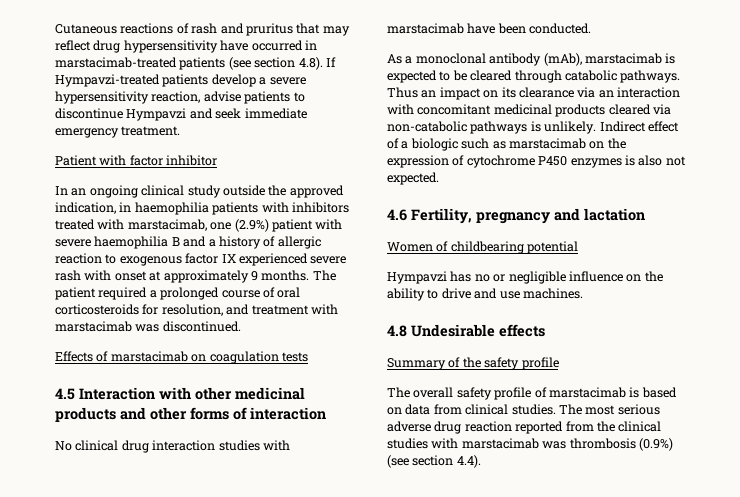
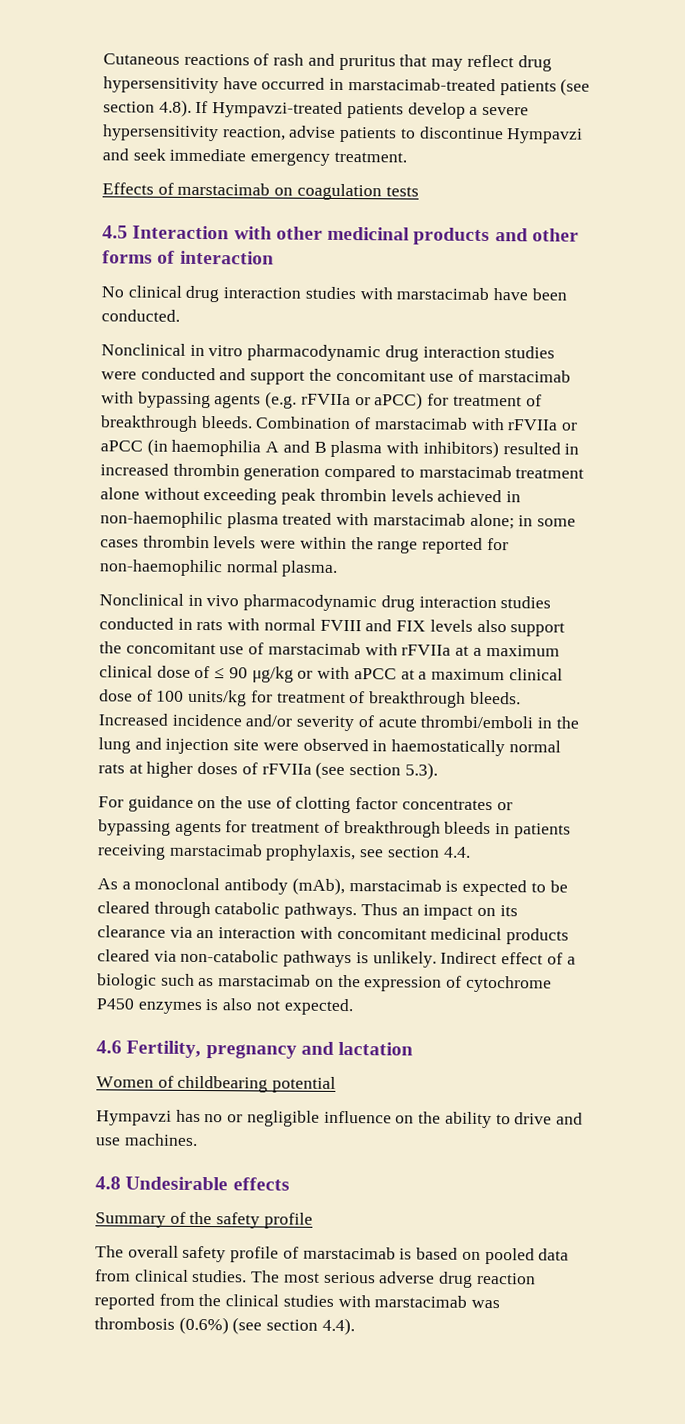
[55,155,218,166] [55,185,344,198] [55,202,349,215] [55,219,343,232] [55,236,321,249] [55,253,347,266] [55,270,336,283] [55,287,301,300] [55,304,338,316] [55,321,241,332] // Patient with factor inhibitor // In an ongoing clinical study outside the approved indication, in haemophilia patients with inhibitors treated with marstacimab, one (2.9%) patient with severe haemophilia B and a history of allergic reaction to exogenous factor IX experienced severe rash with onset at approximately 9 months. The patient required a prolonged course of oral corticosteroids for resolution, and treatment with marstacimab was discontinued. -> (407, 157) none
(592, 28) none -> [101,343,556,362] [101,367,571,385] [101,391,542,410] [100,415,579,432] [100,438,580,459] [100,463,585,482] [100,487,522,505] [100,511,577,530] [100,535,509,554] [99,559,339,577] [99,593,552,612] [99,617,566,637] [99,641,560,657] [99,665,563,683] [99,689,521,708] [98,713,579,732] [98,737,561,757] [98,761,438,780] [98,795,513,814] [98,819,571,839] [97,843,471,862] // Nonclinical in vitro pharmacodynamic drug interaction studies were conducted and support the concomitant use of marstacimab with bypassing agents (e.g. rFVIIa or aPCC) for treatment of breakthrough bleeds. Combination of marstacimab with rFVIIa or aPCC (in haemophilia A and B plasma with inhibitors) resulted in increased thrombin generation compared to marstacimab treatment alone without exceeding peak thrombin levels achieved in non-haemophilic plasma treated with marstacimab alone; in some cases thrombin levels were within the range reported for non-haemophilic normal plasma. // Nonclinical in vivo pharmacodynamic drug interaction studies conducted in rats with normal FVIII and FIX levels also support the concomitant use of marstacimab with rFVIIa at a maximum clinical dose of ≤ 90 μg/kg or with aPCC at a maximum clinical dose of 100 units/kg for treatment of breakthrough bleeds. Increased incidence and/or severity of acute thrombi/emboli in the lung and injection site were observed in haemostatically normal rats at higher doses of rFVIIa (see section 5.3). // For guidance on the use of clotting factor concentrates or bypassing agents for treatment of breakthrough bleeds in patients receiving marstacimab prophylaxis, see section 4.4.
(402, 411) none -> [484,1248,535,1265] pooled
[638,438,673,451] (0.9%) -> [178,1316,229,1335] (0.6%)

